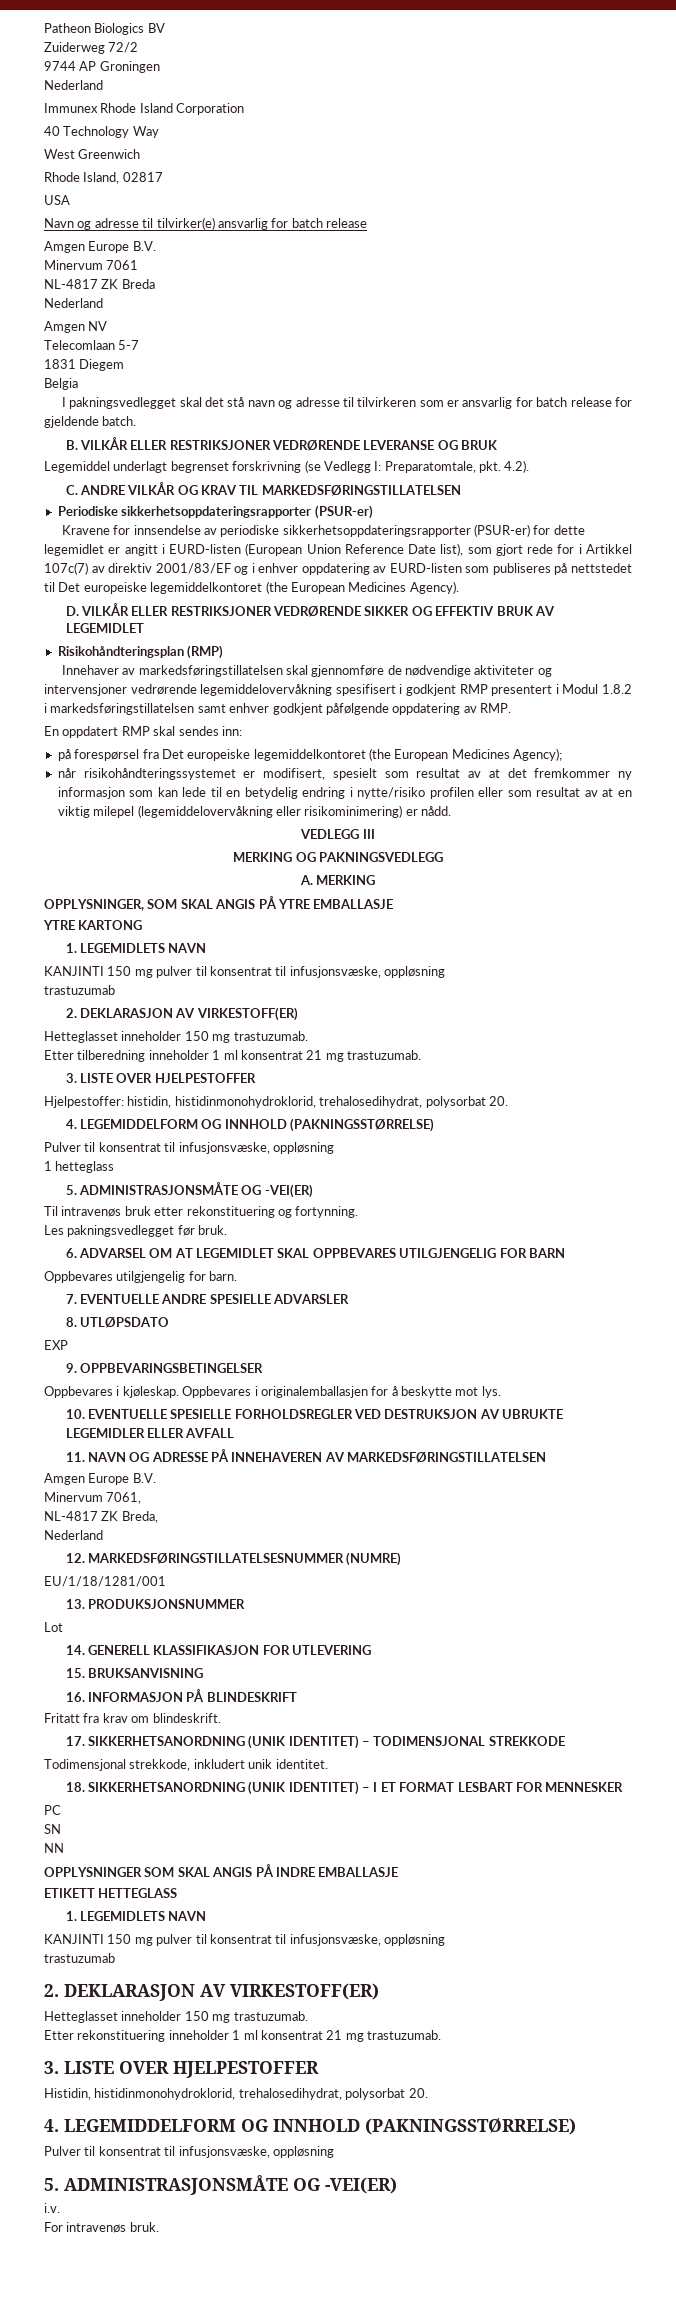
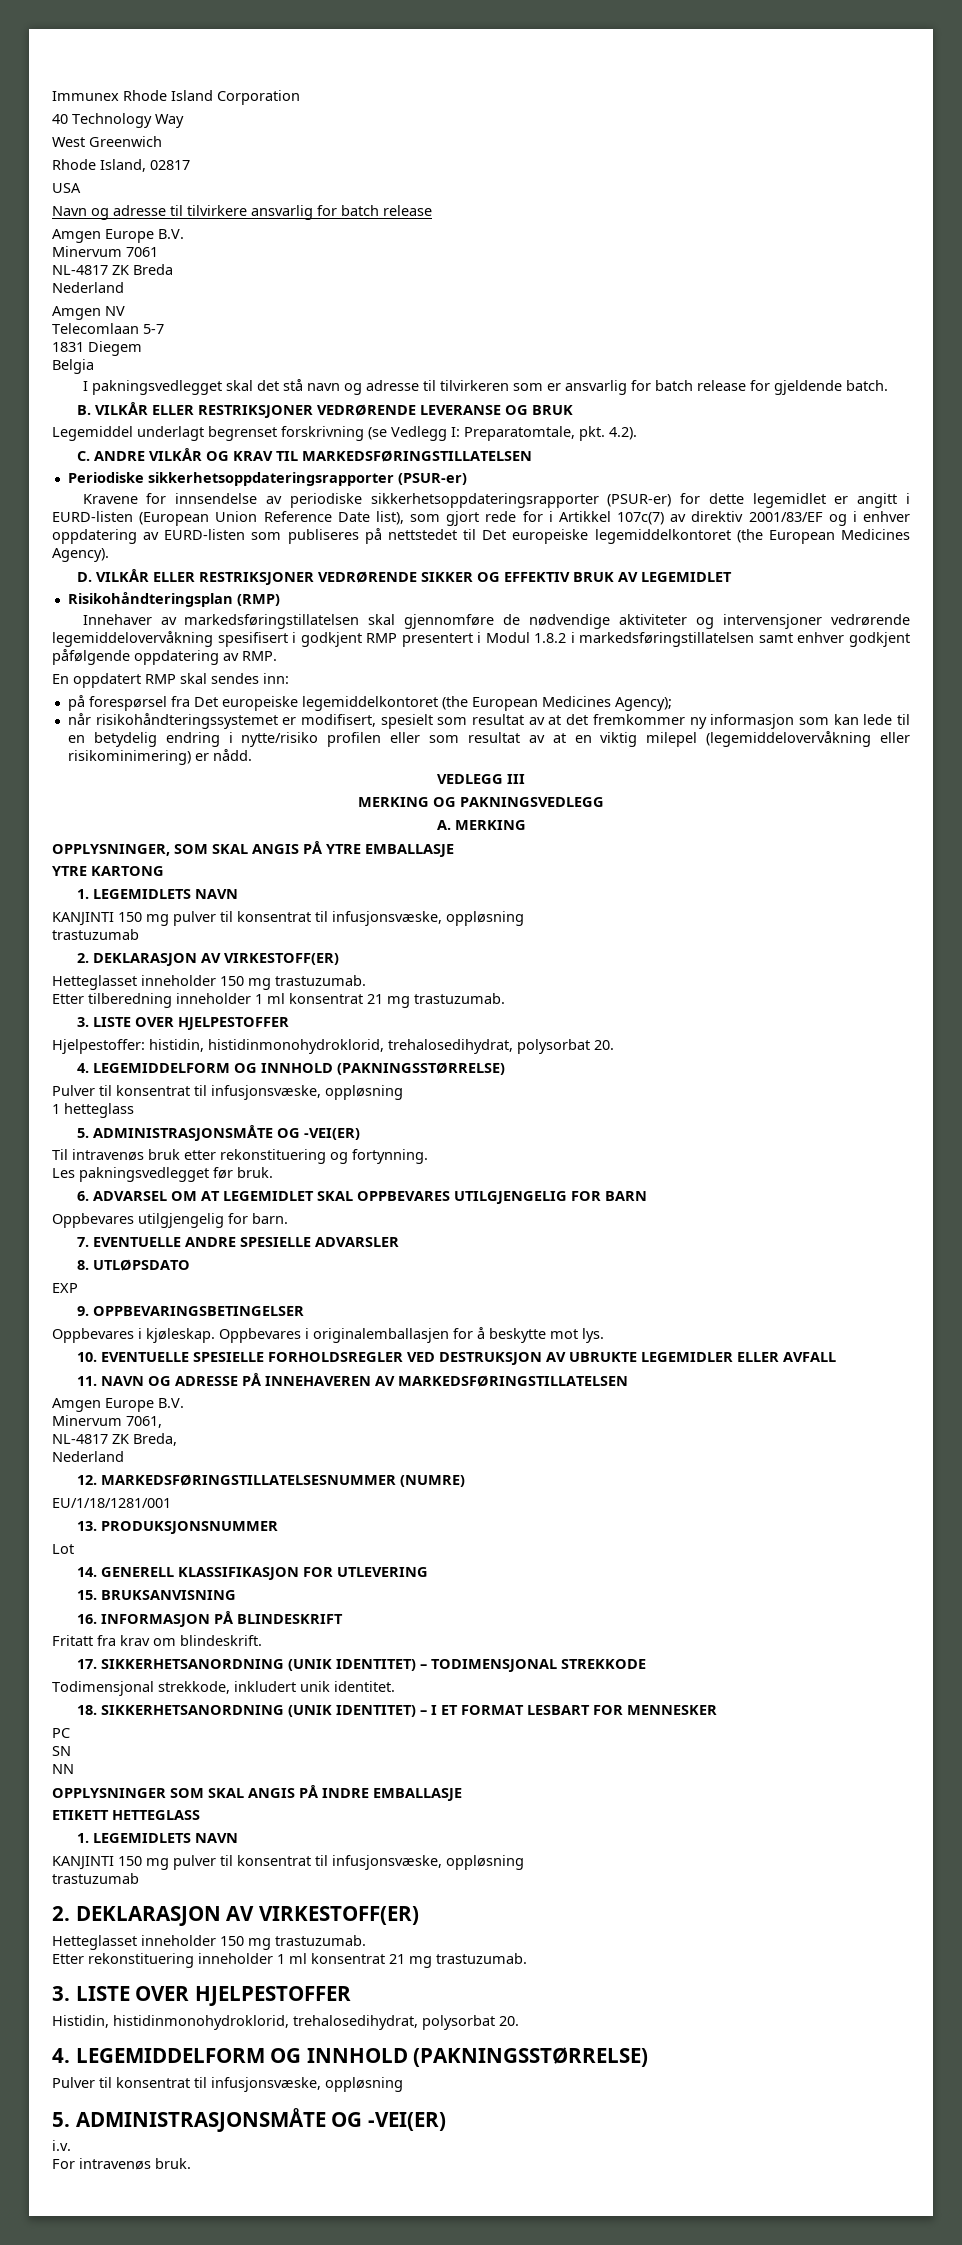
[44,23,165,35] [44,42,139,54] [44,61,160,73] [44,80,103,90] Patheon Biologics BV // Zuiderweg 72/2 // 9744 AP Groningen // Nederland // -> (52, 96) none
[156,217,215,230] tilvirker(e) -> [187,205,247,216] tilvirkere

